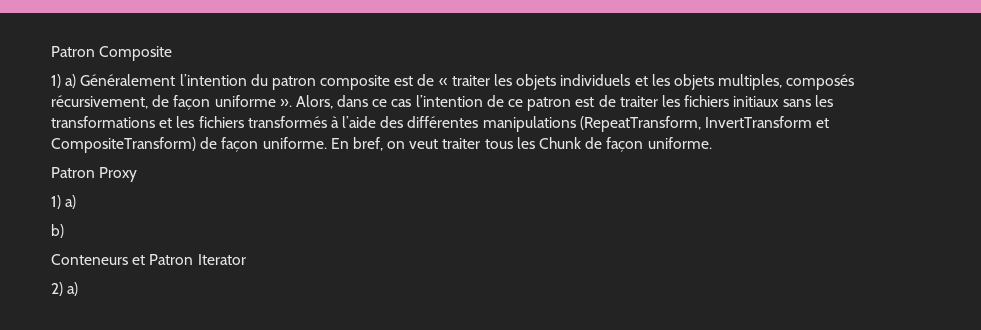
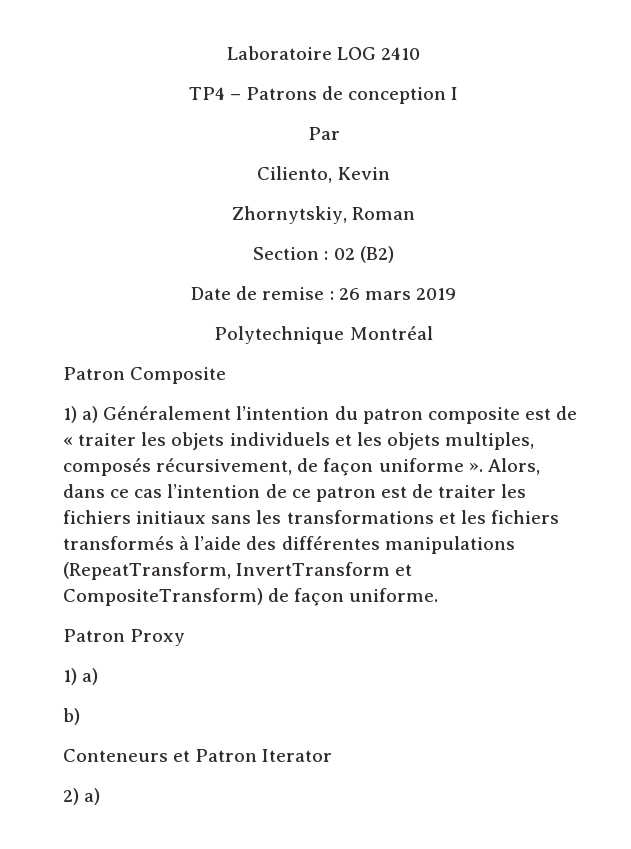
(51, 51) none -> [226,46,421,60] [188,86,459,104] [307,127,340,140] [257,166,390,183] [231,206,416,224] [253,246,394,263] [191,286,456,300] [214,326,433,344] Laboratoire LOG 2410 // TP4 – Patrons de conception I // Par // Ciliento, Kevin // Zhornytskiy, Roman // Section : 02 (B2) // Date de remise : 26 mars 2019 // Polytechnique Montréal //
[330,137,712,152] En bref, on veut traiter tous les Chunk de façon uniforme. -> (439, 595) none

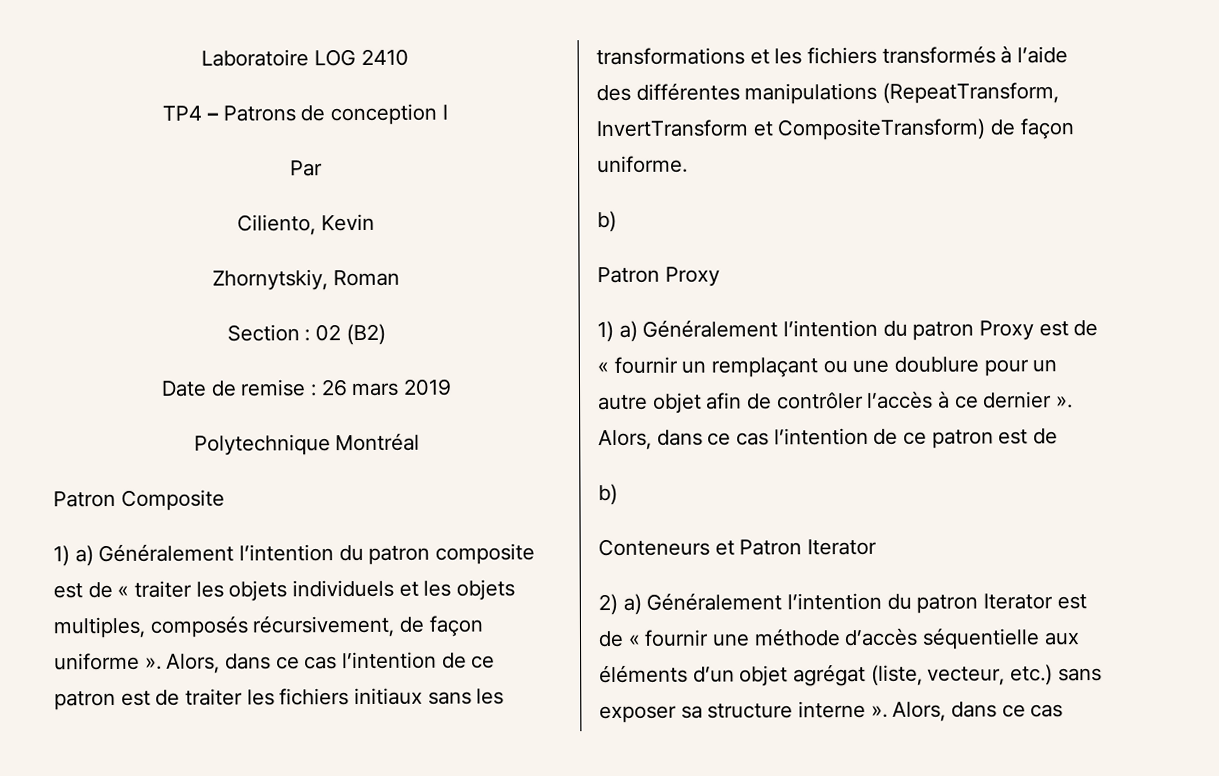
(439, 595) none -> [597,210,617,233] // b)
(99, 676) none -> [642,319,1099,341] [597,356,1058,378] [598,390,1074,414] [598,427,1059,451] Généralement l’intention du patron Proxy est de « fournir un remplaçant ou une doublure pour un autre objet afin de contrôler l’accès à ce dernier ». Alors, dans ce cas l’intention de ce patron est de
(101, 796) none -> [646,592,1087,614] [598,627,1080,650] [599,663,1102,687] [599,700,1064,724] Généralement l’intention du patron Iterator est de « fournir une méthode d’accès séquentielle aux éléments d’un objet agrégat (liste, vecteur, etc.) sans exposer sa structure interne ». Alors, dans ce cas

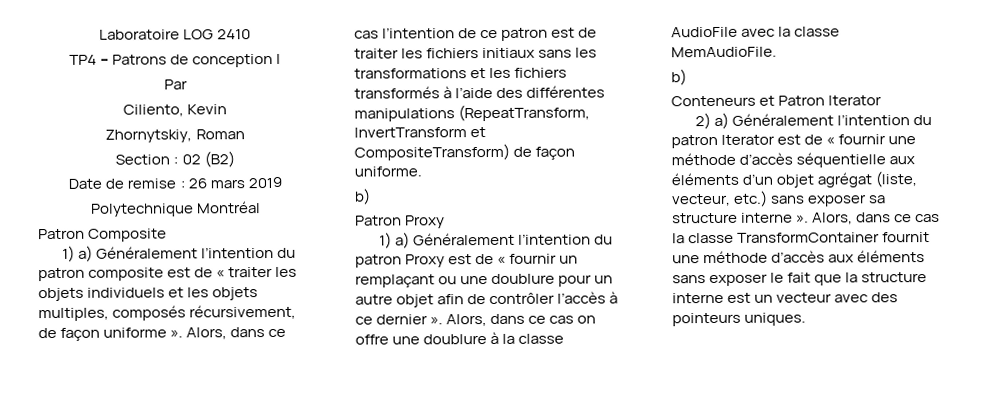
[773,427,1059,449] l’intention de ce patron est de -> [577,315,597,324] [355,331,565,345] [671,26,841,38] [671,46,777,58] on offre une doublure à la classe AudioFile avec la classe MemAudioFile.
(1064, 711) none -> [672,232,931,244] [672,250,926,264] [672,272,928,287] [672,292,899,304] [672,312,807,327] la classe TransformContainer fournit une méthode d’accès aux éléments sans exposer le fait que la structure interne est un vecteur avec des pointeurs uniques.

